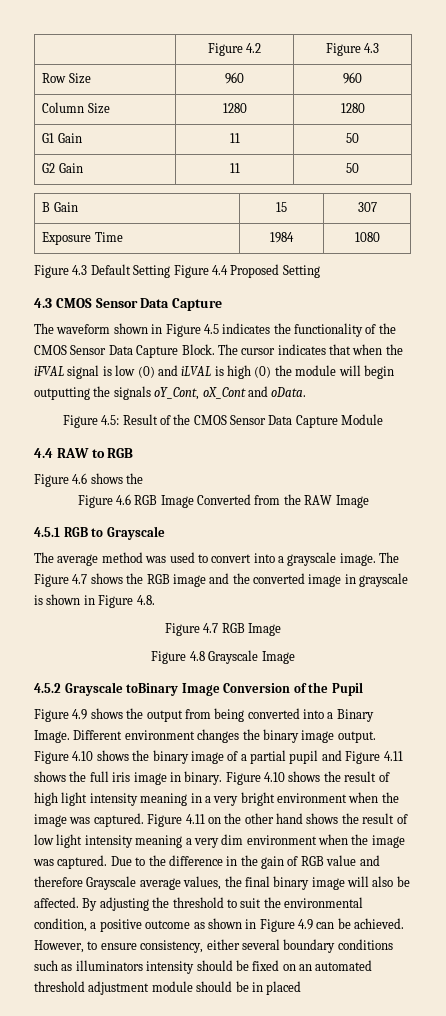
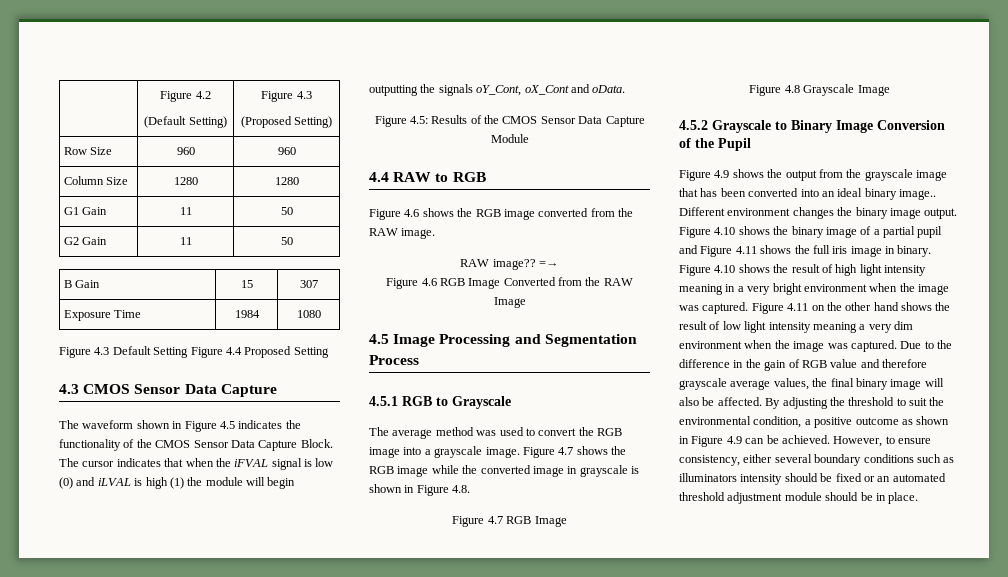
[325,43,380,56] | Figure 4.3 -> [144,116,227,128] [261,91,312,102] [240,116,333,128] // (Default Setting) | Figure 4.3 // (Proposed Setting)
[254,366,272,378] (0) -> [169,477,184,489] (1)
[122,414,158,425] Result -> [431,115,468,124] Results
(144, 478) none -> [475,208,633,220] [369,228,436,239] [460,259,559,270] RGB image converted from the RAW image. // RAW image?? =→
(369, 501) none -> [369,334,637,347] [369,355,419,365] // 4.5 Image Processing and Segmentation Process
(252, 558) none -> [578,427,622,436] [369,447,400,458] the RGB image
[379,552,400,563] The -> (520, 452) none
[209,573,230,584] and -> [431,465,459,474] while
[126,683,179,696] toBinary -> [775,120,832,133] to Binary
[214,708,374,722] [34,730,70,743] being converted into a Binary Image. -> [846,169,947,181] [679,188,936,200] the grayscale image that has been converted into an ideal binary image..
[86,876,137,890] Grayscale -> [679,378,727,390] grayscale
[282,964,296,971] on -> [863,476,875,482] or
[266,981,302,995] placed -> [888,492,919,504] place.

